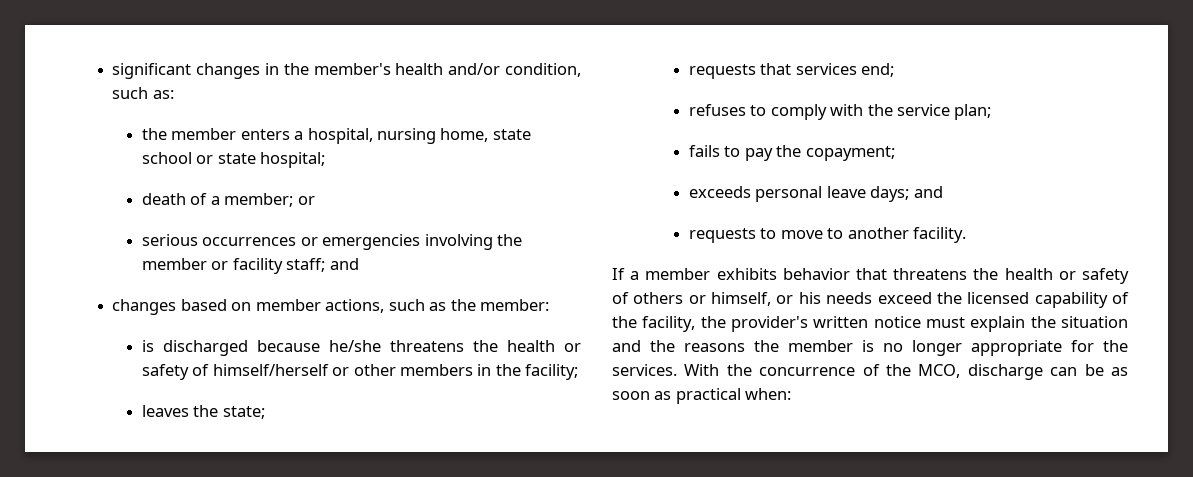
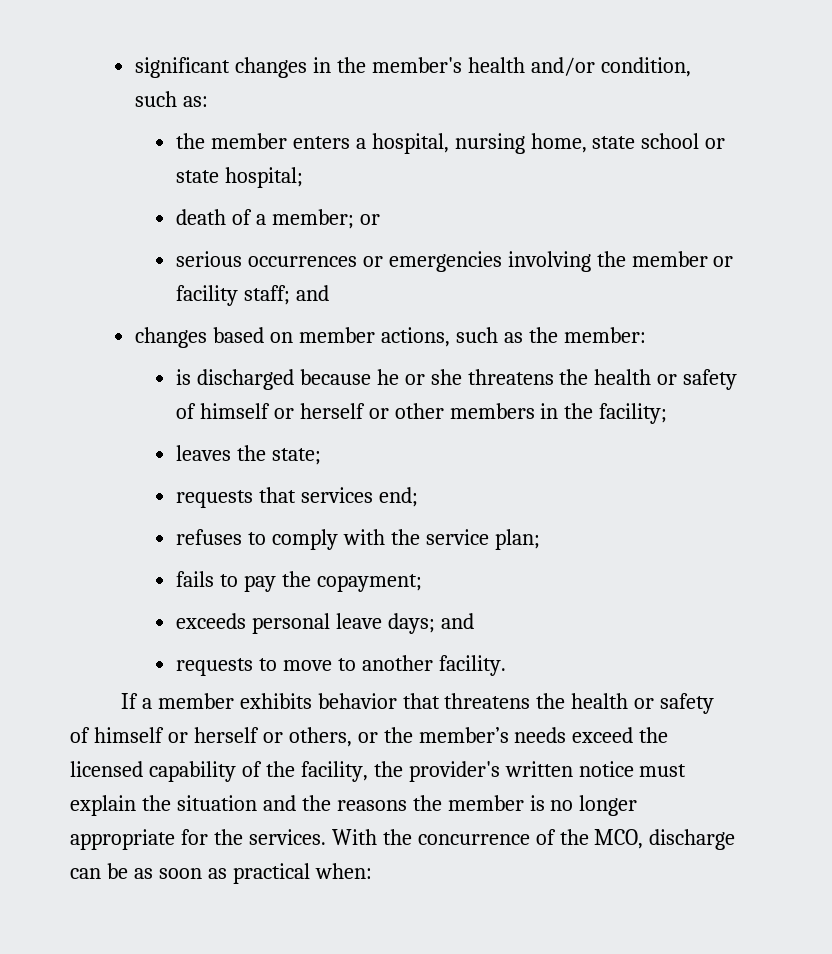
[328,340,581,352] [141,364,329,380] he/she threatens the health or safety of himself/herself -> [376,369,738,390] [175,403,365,419] he or she threatens the health or safety of himself or herself
[633,292,821,306] others or himself, or his -> [93,727,509,747] himself or herself or others, or the member’s

